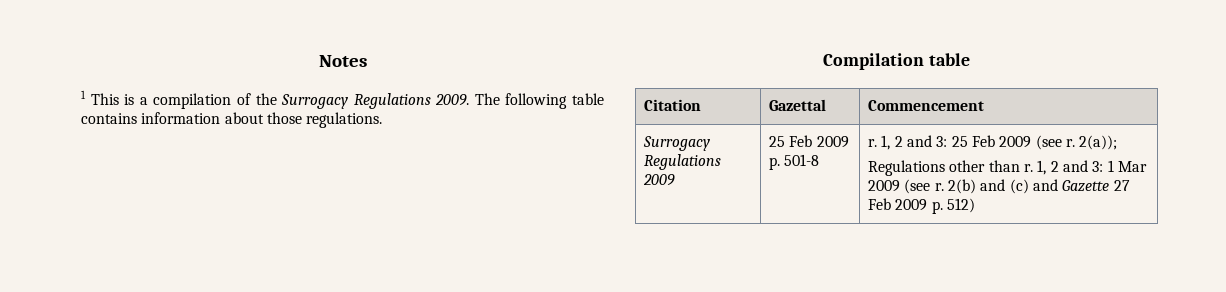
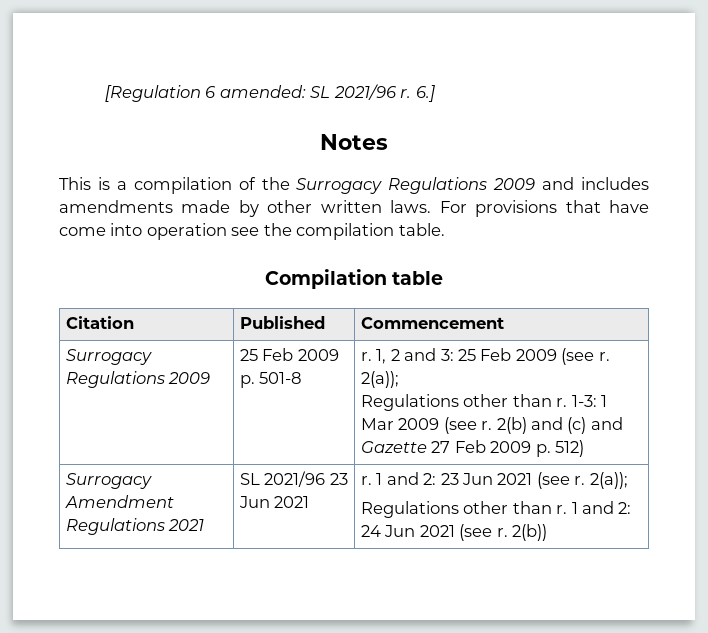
(318, 61) none -> [104,84,435,102] [Regulation 6 amended: SL 2021/96 r. 6.] //
[81,90,86,99] 1 -> (388, 142) none
[435,93,604,109] [81,112,383,128] 2009. The following table contains information about those regulations. -> [493,177,649,190] [59,200,650,217] [59,223,445,240] 2009 and includes amendments made by other written laws. For provisions that have come into operation see the compilation table.
[769,99,827,111] Gazettal -> [239,316,325,329] Published
[1037,160,1104,175] 1, 2 and 3: -> [571,395,597,407] 1-3:
(976, 205) none -> [65,473,152,489] [64,495,174,508] [65,518,205,535] [239,471,348,487] [238,496,310,508] [360,472,628,489] [360,501,632,518] [360,524,548,541] // Surrogacy Amendment Regulations 2021 | SL 2021/96 23 Jun 2021 | r. 1 and 2: 23 Jun 2021 (see r. 2(a)); // Regulations other than r. 1 and 2: 24 Jun 2021 (see r. 2(b))

